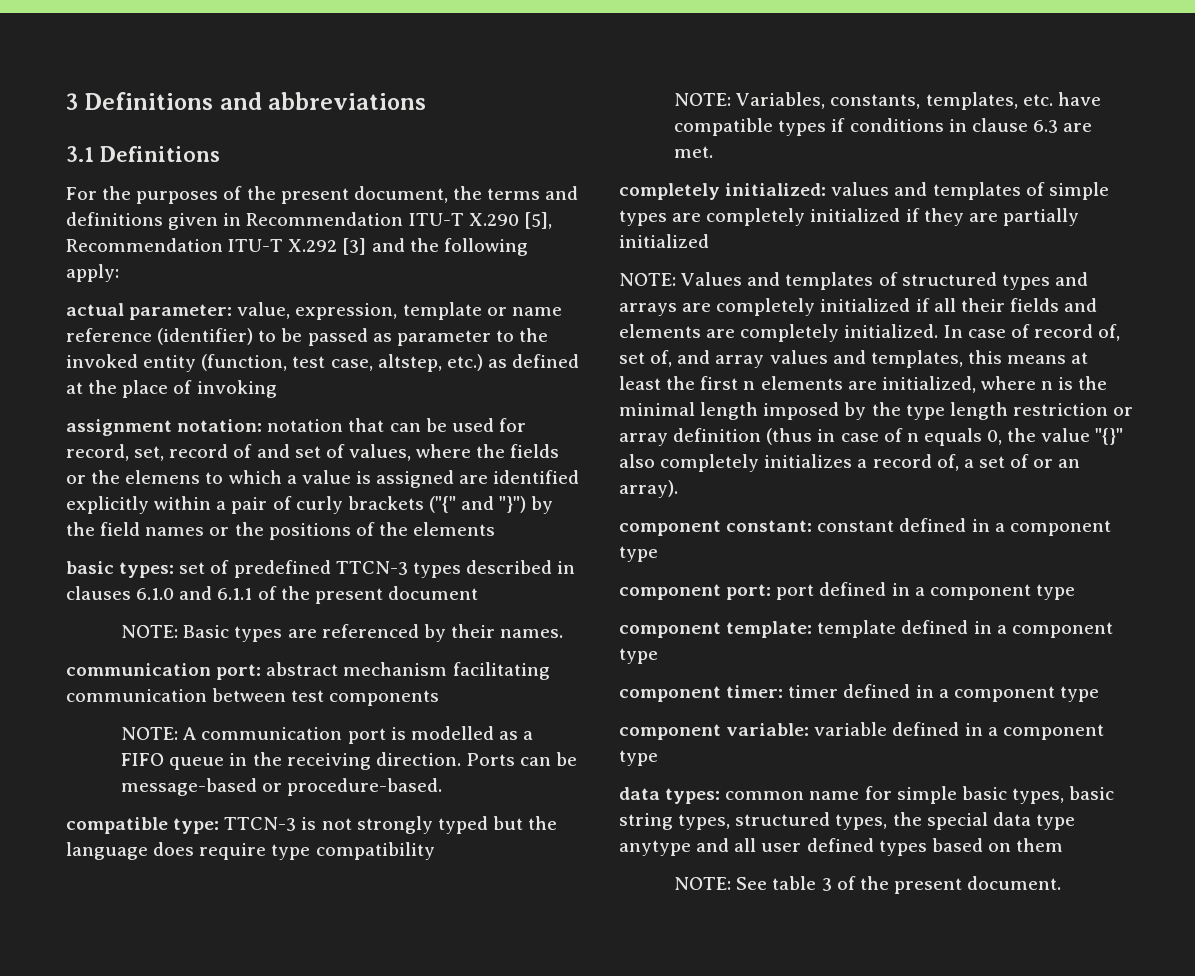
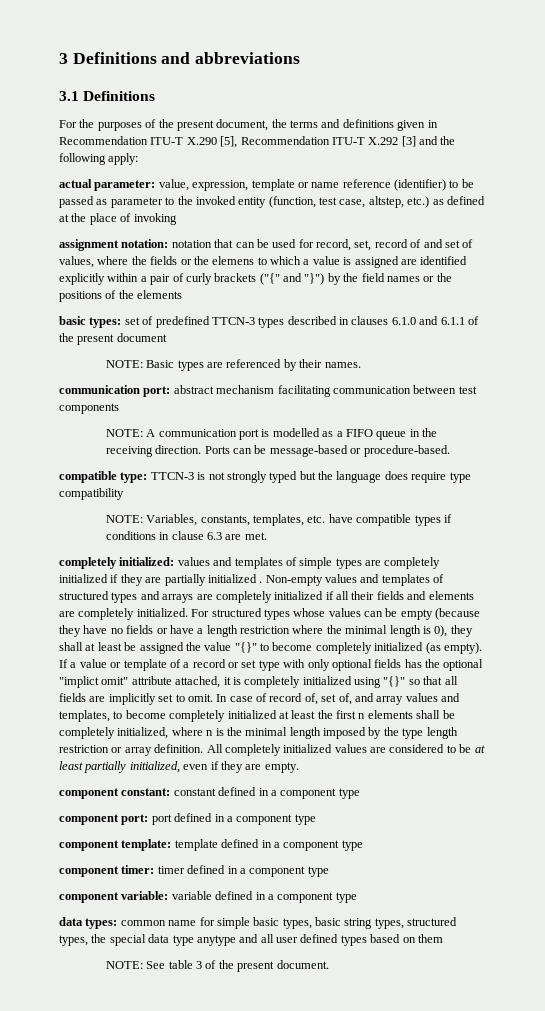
[619,272,743,286] // NOTE: Values -> [259,574,357,586] . Non-empty values
(939, 331) none -> [191,608,481,620] [59,625,473,637] [59,642,482,654] [59,659,484,671] [59,676,458,688] [59,693,213,705] For structured types whose values can be empty (because they have no fields or have a length restriction where the minimal length is 0), they shall at least be assigned the value "{}" to become completely initialized (as empty). If a value or template of a record or set type with only optional fields has the optional "implict omit" attribute attached, it is completely initialized using "{}" so that all fields are implicitly set to omit.
[967,350,1067,364] this means -> [113,710,277,722] to become completely initialized
[847,381,877,390] are -> [416,710,455,719] [59,727,115,739] shall be completely
[673,428,1124,446] [619,454,1081,472] [619,480,678,498] definition (thus in case of n equals 0, the value "{}" also completely initializes a record of, a set of or an array). -> [154,744,485,756] [59,761,299,773] definition. All completely initialized values are considered to be at least partially initialized, even if they are empty.

